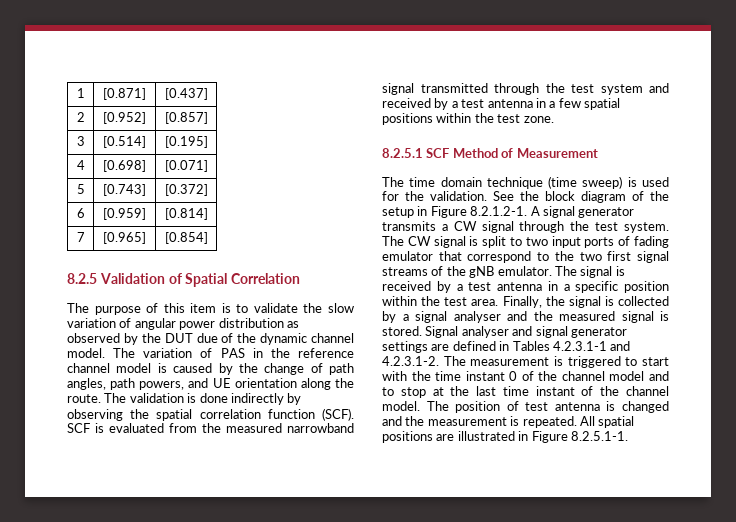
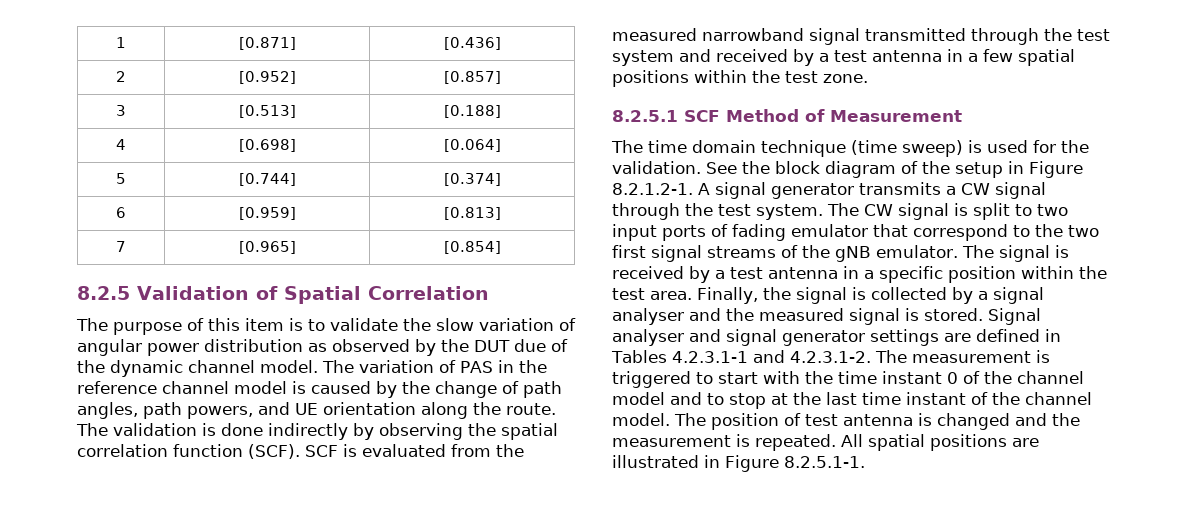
[164,88,208,100] [0.437] -> [443,37,501,50] [0.436]
[103,136,146,148] [164,136,208,148] [0.514] | [0.195] -> [238,105,296,118] [443,105,501,118] [0.513] | [0.188]
[164,160,208,172] [0.071] -> [443,139,501,152] [0.064]
[103,184,146,196] [164,184,208,196] [0.743] | [0.372] -> [238,173,296,186] [443,173,501,186] [0.744] | [0.374]
[164,208,208,220] [0.814] -> [443,207,501,220] [0.813]

